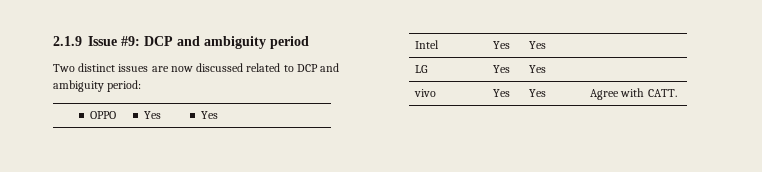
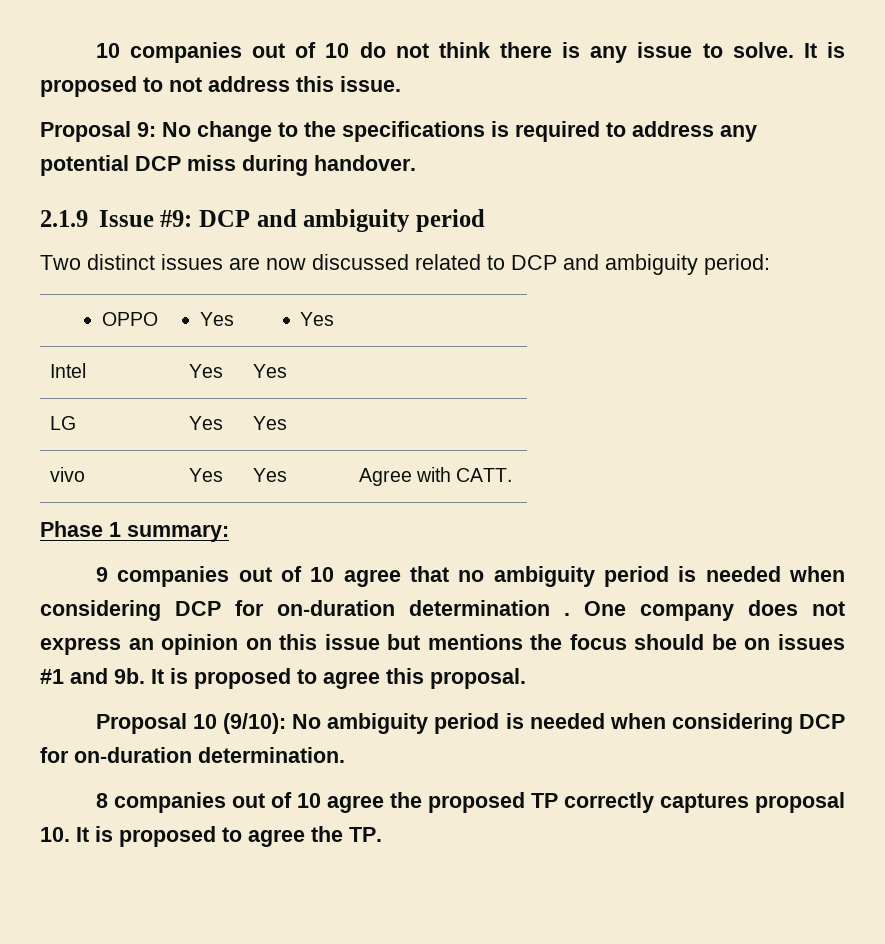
(53, 41) none -> [95,42,845,63] [40,76,401,97] [40,121,757,142] [40,155,416,176] 10 companies out of 10 do not think there is any issue to solve. It is proposed to not address this issue. // Proposal 9: No change to the specifications is required to address any potential DCP miss during handover. //
(677, 93) none -> [40,521,229,542] [95,566,845,587] [40,600,845,621] [40,634,846,655] [40,668,526,689] [95,713,845,734] [40,747,345,763] [95,792,846,813] [40,826,382,847] // Phase 1 summary: // 9 companies out of 10 agree that no ambiguity period is needed when considering DCP for on-duration determination . One company does not express an opinion on this issue but mentions the focus should be on issues #1 and 9b. It is proposed to agree this proposal. // Proposal 10 (9/10): No ambiguity period is needed when considering DCP for on-duration determination. // 8 companies out of 10 agree the proposed TP correctly captures proposal 10. It is proposed to agree the TP.

